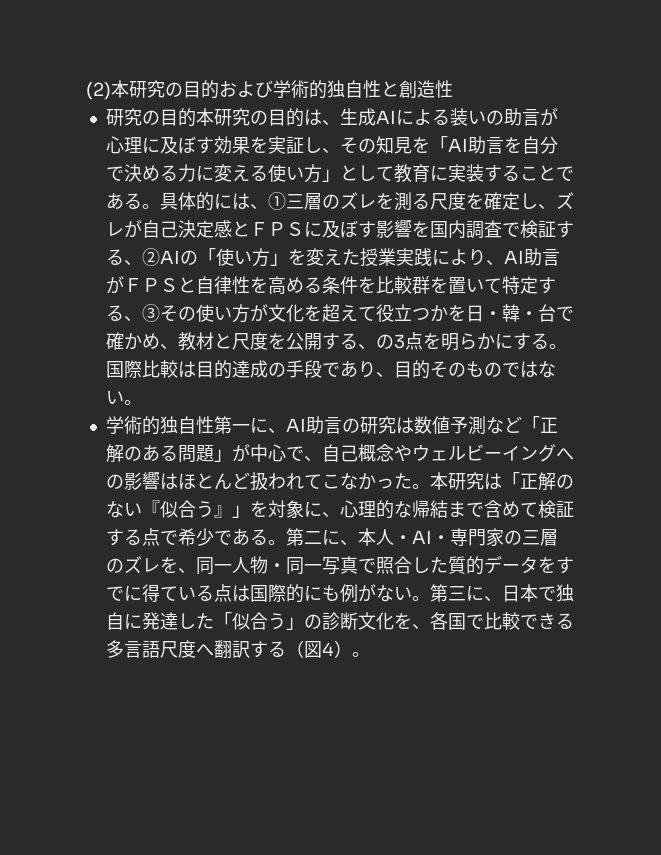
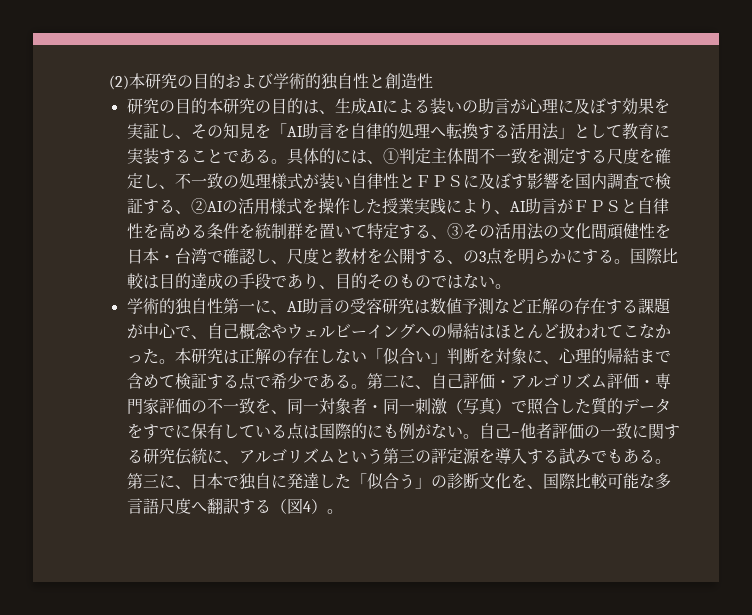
[539,136,558,154] [105,164,322,183] 分で決める力に変える使い方 -> [365,123,559,140] 律的処理へ転換する活用法
[285,192,574,211] [105,220,232,238] 三層のズレを測る尺度を確定し、ズレが自己決定感 -> [398,148,671,165] [126,173,399,189] 判定主体間不一致を測定する尺度を確定し、不一致の処理様式が装い自律性
[197,248,342,267] 「使い方」を変え -> [237,198,366,215] 活用様式を操作し
[375,276,412,294] 比較 -> [254,223,287,239] 統制
[195,304,574,323] [105,332,268,351] 使い方が文化を超えて役立つかを日・韓・台で確かめ、教材と尺度 -> [494,223,671,240] [126,248,367,265] 活用法の文化間頑健性を日本・台湾で確認し、尺度と教材
(360, 425) none -> [349,298,382,314] 受容
[521,416,558,433] [105,444,232,463] 「正解のある問題」 -> [525,298,671,314] 正解の存在する課題
[123,472,160,490] 影響 -> [446,323,479,339] 帰結
[501,472,574,491] [105,500,250,518] 「正解のない『似合う』」 -> [238,348,479,365] 正解の存在しない「似合い」判断
[393,501,412,518] な -> (607, 356) none
[357,528,558,547] [105,556,358,575] 本人・AI・専門家の三層のズレを、同一人物・同一写真 -> [430,373,671,389] [126,397,511,415] 自己評価・アルゴリズム評価・専門家評価の不一致を、同一対象者・同一刺激（写真）
[141,584,160,602] 得 -> [190,423,239,439] 保有し
(430, 598) none -> [478,423,680,439] [126,448,671,465] 自己−他者評価の一致に関する研究伝統に、アルゴリズムという第三の評定源を導入する試みでもある。
[429,612,574,630] 各国で比較できる -> [542,473,655,489] 国際比較可能な

